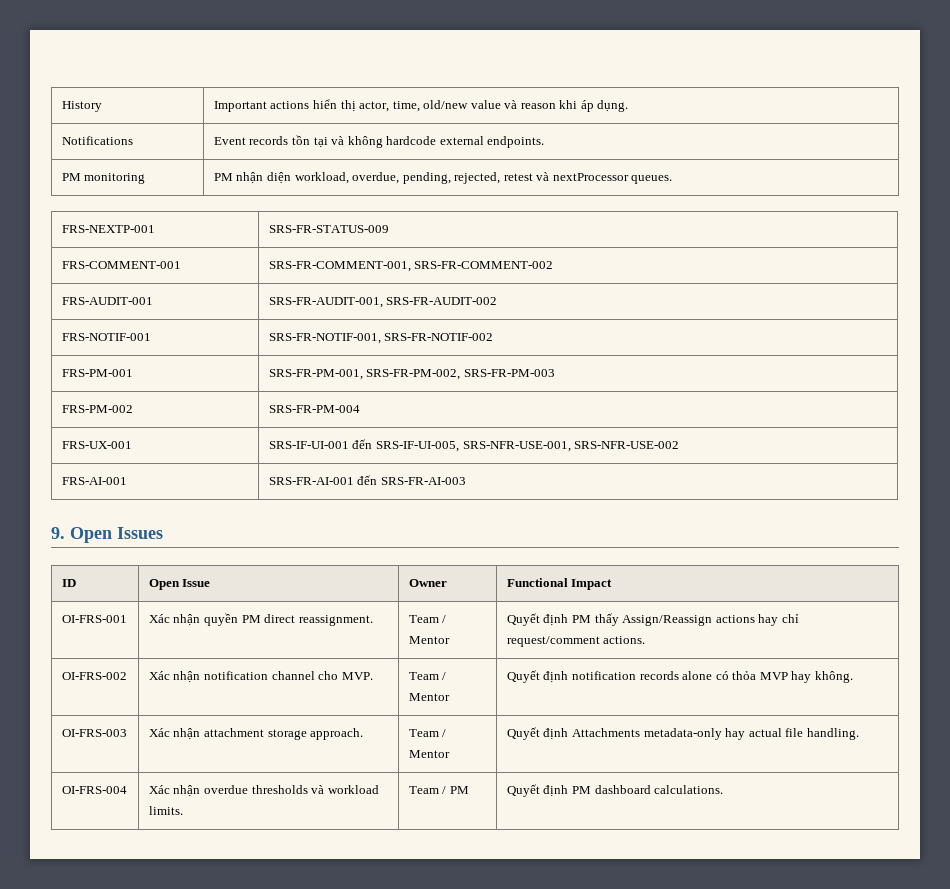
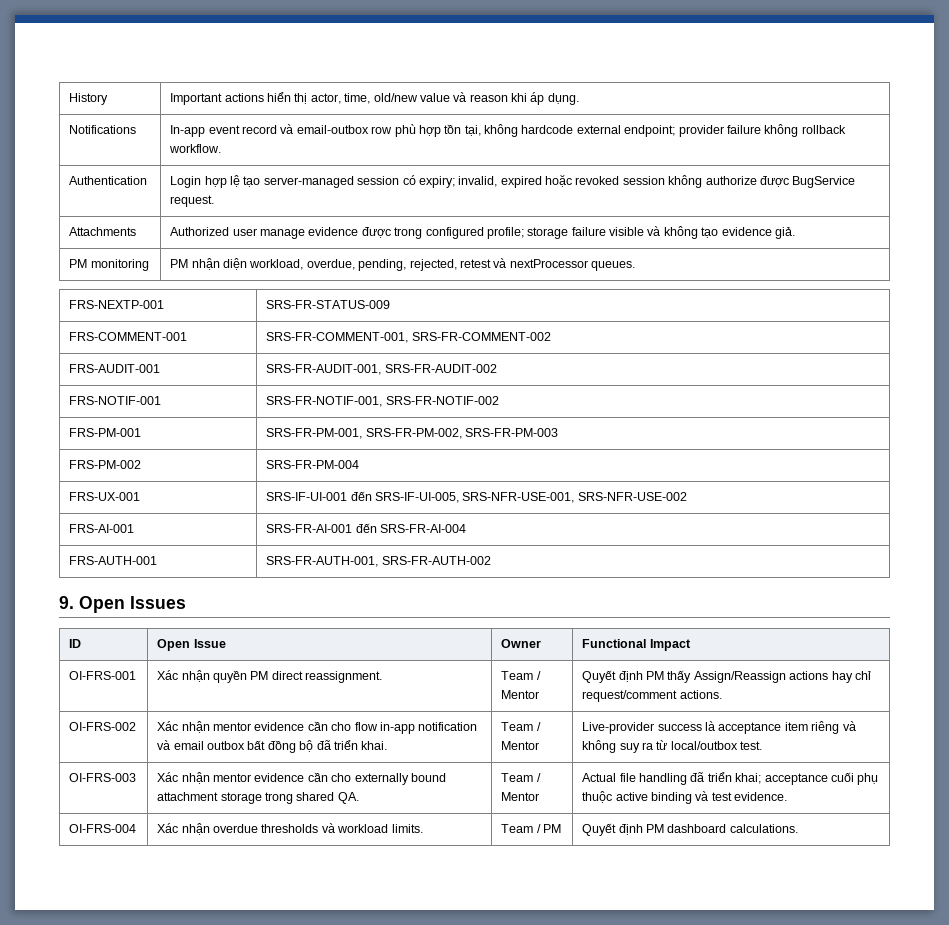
[213,135,545,148] Event records tồn tại và không hardcode external endpoints. -> [170,124,846,137] [169,144,222,153] [69,176,148,185] [170,174,856,188] [170,195,215,207] [69,227,137,236] [170,226,795,239] In-app event record và email-outbox row phù hợp tồn tại, không hardcode external endpoint; provider failure không rollback workflow. // Authentication | Login hợp lệ tạo server-managed session có expiry; invalid, expired hoặc revoked session không authorize được BugService request. // Attachments | Authorized user manage evidence được trong configured profile; storage failure visible và không tạo evidence giả.
[380,477,466,485] SRS-FR-AI-003 -> [380,524,467,533] [69,556,158,565] [266,556,491,567] SRS-FR-AI-004 // FRS-AUTH-001 | SRS-FR-AUTH-001, SRS-FR-AUTH-002
[203,671,373,680] [408,672,447,680] [408,693,450,701] [506,670,853,683] [61,729,127,737] [148,728,364,740] [408,729,447,737] [408,750,450,758] [506,727,859,740] notification channel cho MVP. | Team / Mentor | Quyết định notification records alone có thỏa MVP hay không. // OI-FRS-003 | Xác nhận attachment storage approach. | Team / Mentor | Quyết định Attachments metadata-only hay actual file handling. -> [213,721,478,734] [157,740,388,753] [501,722,541,731] [501,741,540,750] [582,721,856,734] [582,740,763,753] [69,773,137,782] [157,772,446,785] [157,792,359,804] [501,773,541,782] [501,792,540,801] [582,772,879,785] [582,791,788,804] mentor evidence cần cho flow in-app notification và email outbox bất đồng bộ đã triển khai. | Team / Mentor | Live-provider success là acceptance item riêng và không suy ra từ local/outbox test. // OI-FRS-003 | Xác nhận mentor evidence cần cho externally bound attachment storage trong shared QA. | Team / Mentor | Actual file handling đã triển khai; acceptance cuối phụ thuộc active binding và test evidence.

